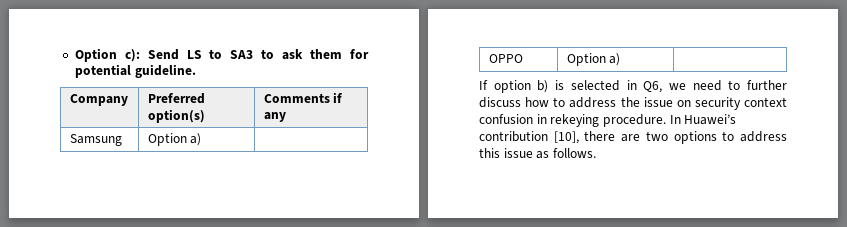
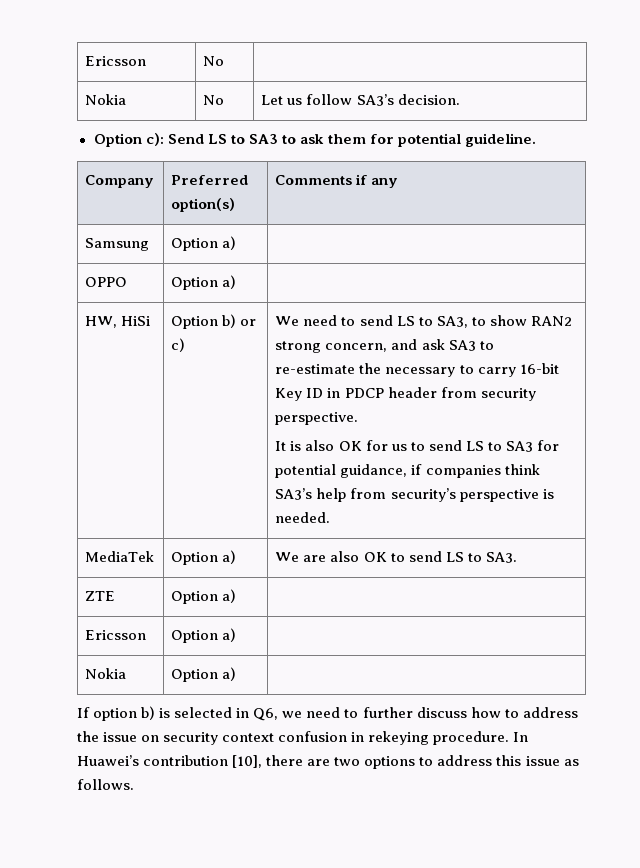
(74, 55) none -> [85,56,147,66] [203,56,225,66] [85,94,127,105] [203,95,225,105] [261,94,460,106] Ericsson | No | // Nokia | No | Let us follow SA3’s decision. //
(621, 59) none -> [85,316,151,328] [171,314,257,329] [171,338,186,352] [275,315,572,328] [275,339,494,353] [275,363,559,377] [275,387,536,401] [275,412,359,425] [275,440,559,452] [275,464,540,478] [275,488,554,502] [275,512,331,523] [85,551,155,562] [171,550,237,565] [275,551,517,563] [85,591,116,601] [171,589,237,604] [85,630,147,640] [171,628,237,643] [85,668,127,679] [171,667,237,682] // HW, HiSi | Option b) or c) | We need to send LS to SA3, to show RAN2 strong concern, and ask SA3 to re-estimate the necessary to carry 16-bit Key ID in PDCP header from security perspective. // It is also OK for us to send LS to SA3 for potential guidance, if companies think SA3’s help from security’s perspective is needed. // MediaTek | Option a) | We are also OK to send LS to SA3. // ZTE | Option a) | // Ericsson | Option a) | // Nokia | Option a) |

